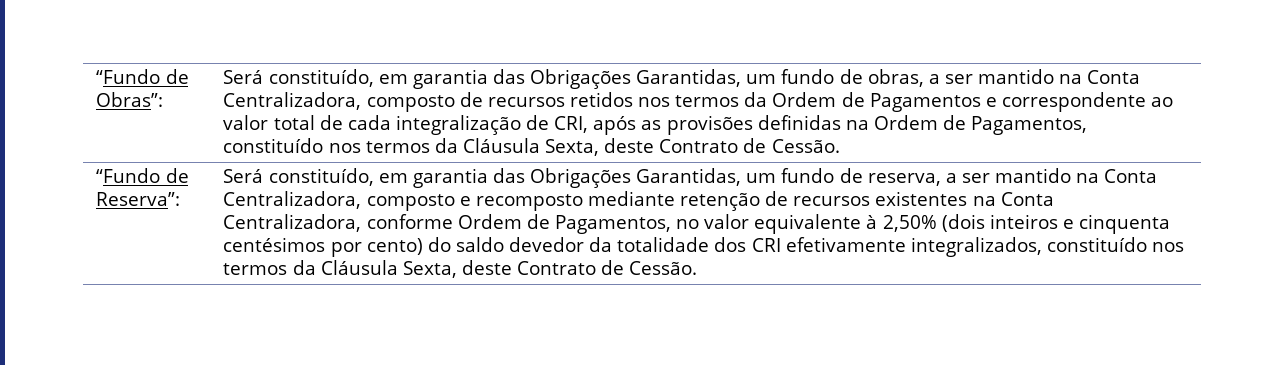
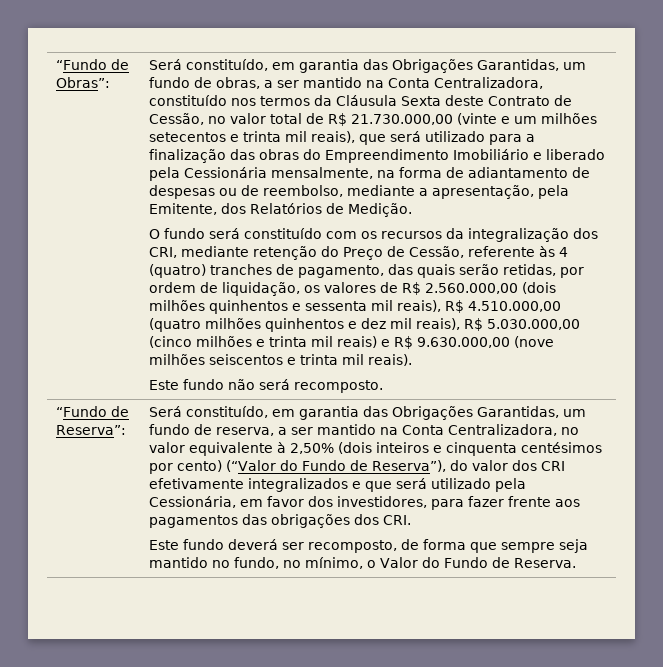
[366,92,1174,112] [223,115,1088,135] [223,138,840,156] composto de recursos retidos nos termos da Ordem de Pagamentos e correspondente ao valor total de cada integralização de CRI, após as provisões definidas na Ordem de Pagamentos, constituído nos termos da Cláusula Sexta, deste Contrato de Cessão. -> [149,95,573,106] [149,113,598,126] [149,131,536,145] [149,149,606,163] [149,167,591,181] [149,185,570,199] [149,203,413,217] [149,228,599,242] [149,246,569,260] [149,264,585,278] [149,282,557,296] [149,300,562,314] [149,318,581,332] [149,336,555,349] [149,354,413,366] [149,379,384,393] constituído nos termos da Cláusula Sexta deste Contrato de Cessão, no valor total de R$ 21.730.000,00 (vinte e um milhões setecentos e trinta mil reais), que será utilizado para a finalização das obras do Empreendimento Imobiliário e liberado pela Cessionária mensalmente, na forma de adiantamento de despesas ou de reembolso, mediante a apresentação, pela Emitente, dos Relatórios de Medição. // O fundo será constituído com os recursos da integralização dos CRI, mediante retenção do Preço de Cessão, referente às 4 (quatro) tranches de pagamento, das quais serão retidas, por ordem de liquidação, os valores de R$ 2.560.000,00 (dois milhões quinhentos e sessenta mil reais), R$ 4.510.000,00 (quatro milhões quinhentos e dez mil reais), R$ 5.030.000,00 (cinco milhões e trinta mil reais) e R$ 9.630.000,00 (nove milhões seiscentos e trinta mil reais). // Este fundo não será recomposto.
[366,191,1054,211] [223,214,671,234] composto e recomposto mediante retenção de recursos existentes na Conta Centralizadora, conforme Ordem de Pagamentos, -> (558, 430) none
[427,237,1185,257] [223,260,698,278] do saldo devedor da totalidade dos CRI efetivamente integralizados, constituído nos termos da Cláusula Sexta, deste Contrato de Cessão. -> [226,460,566,472] [149,478,527,492] [149,496,581,510] [149,514,412,528] [149,539,589,553] [149,557,577,569] (“Valor do Fundo de Reserva”), do valor dos CRI efetivamente integralizados e que será utilizado pela Cessionária, em favor dos investidores, para fazer frente aos pagamentos das obrigações dos CRI. // Este fundo deverá ser recomposto, de forma que sempre seja mantido no fundo, no mínimo, o Valor do Fundo de Reserva.

